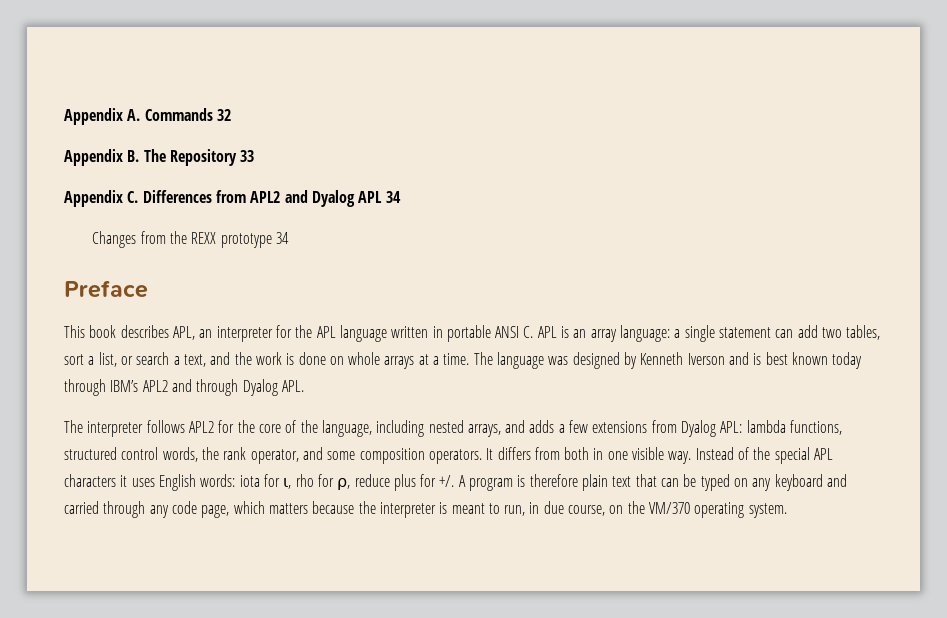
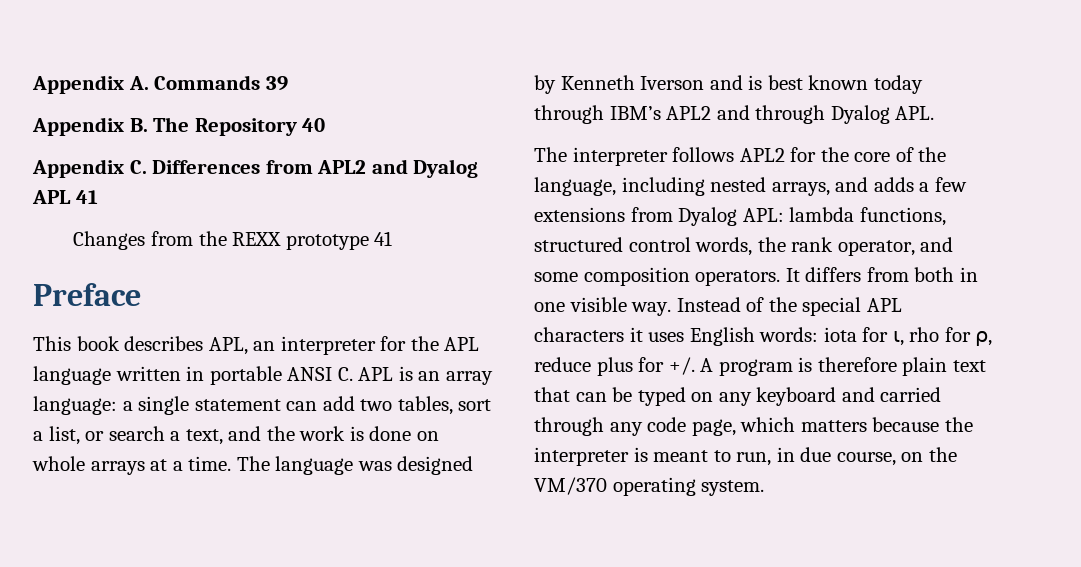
[216,109,231,121] 32 -> [265,76,288,91] 39
[240,150,255,162] 33 -> [302,118,326,132] 40
[385,191,401,203] 34 -> [75,190,98,204] 41
[276,232,290,244] 34 -> [374,231,393,246] 41

